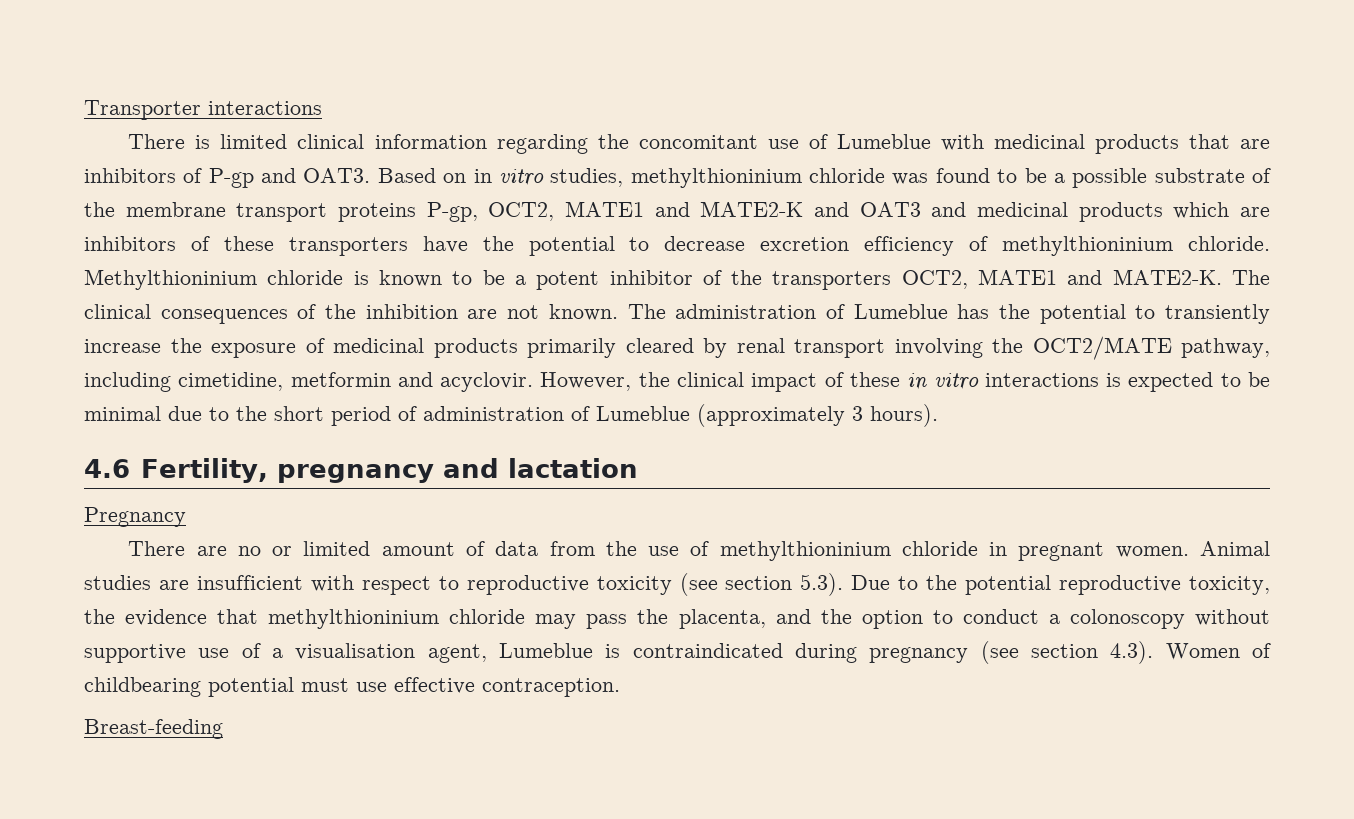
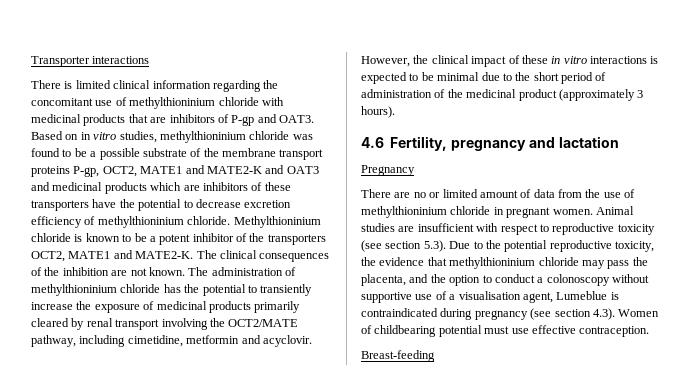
[836,134,931,149] Lumeblue -> [129,97,259,109] methylthioninium chloride
[853,304,948,319] Lumeblue -> [31,284,161,296] methylthioninium chloride
[596,406,690,421] Lumeblue -> [447,89,557,101] the medicinal product

